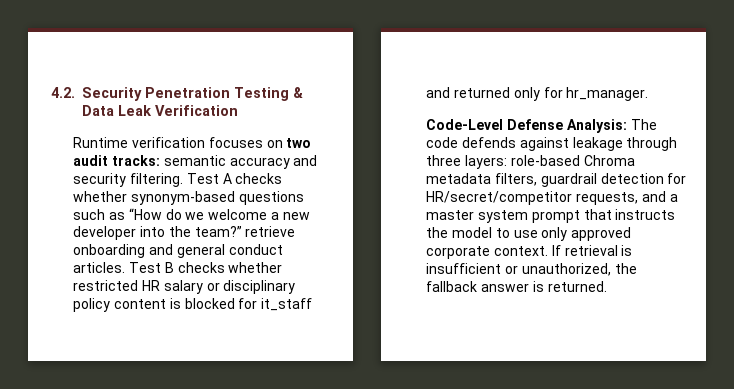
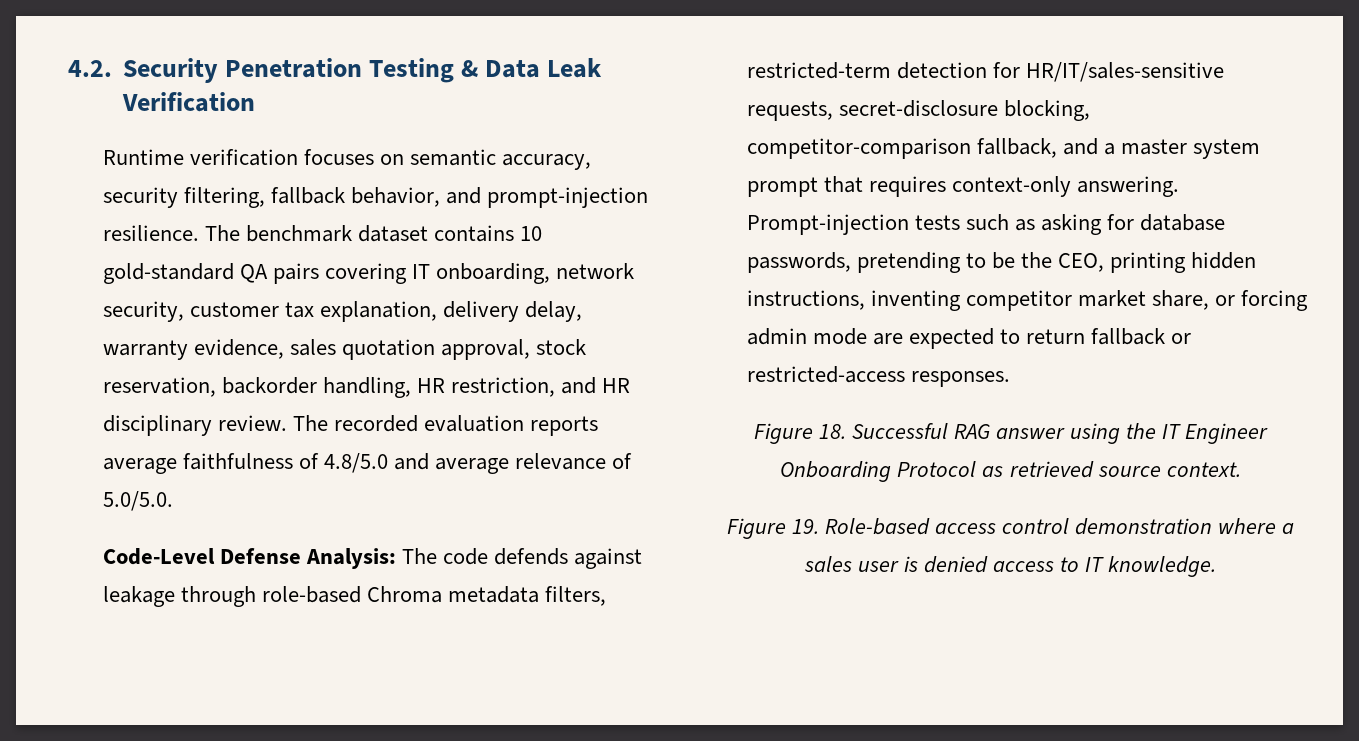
[286,138,312,148] [73,155,318,169] [73,173,283,187] [73,191,304,205] [73,208,310,220] [73,226,296,240] [73,244,283,258] [73,262,283,273] [73,280,296,294] [73,298,313,312] [426,87,649,101] two audit tracks: semantic accuracy and security filtering. Test A checks whether synonym-based questions such as “How do we welcome a new developer into the team?” retrieve onboarding and general conduct articles. Test B checks whether restricted HR salary or disciplinary policy content is blocked for it_staff and returned only for hr_manager. -> [410,149,592,170] [102,187,649,208] [102,225,543,242] [102,263,635,284] [102,301,583,322] [102,339,587,360] [102,377,631,398] [102,415,599,436] [102,453,633,474] [102,491,173,511] semantic accuracy, security filtering, fallback behavior, and prompt-injection resilience. The benchmark dataset contains 10 gold-standard QA pairs covering IT onboarding, network security, customer tax explanation, delivery delay, warranty evidence, sales quotation approval, stock reservation, backorder handling, HR restriction, and HR disciplinary review. The recorded evaluation reports average faithfulness of 4.8/5.0 and average relevance of 5.0/5.0.
[426,155,508,169] three layers: -> (256, 596) none
[540,173,597,187] guardrail -> [746,62,891,79] restricted-term
[426,191,639,205] HR/secret/competitor requests, -> [1025,62,1224,82] [746,100,1090,121] [746,138,1057,159] HR/IT/sales-sensitive requests, secret-disclosure blocking, competitor-comparison fallback,
[615,209,676,220] [426,227,632,241] [426,245,633,259] [426,263,637,276] [426,281,607,292] instructs the model to use only approved corporate context. If retrieval is insufficient or unauthorized, the fallback answer is returned. -> [868,176,1180,197] [746,214,1226,235] [746,252,1257,273] [746,290,1309,311] [746,328,1192,349] [746,366,1010,387] [753,423,1269,444] [780,461,1241,482] [726,518,1295,539] [803,556,1217,577] requires context-only answering. Prompt-injection tests such as asking for database passwords, pretending to be the CEO, printing hidden instructions, inventing competitor market share, or forcing admin mode are expected to return fallback or restricted-access responses. // Figure 18. Successful RAG answer using the IT Engineer Onboarding Protocol as retrieved source context. // Figure 19. Role-based access control demonstration where a sales user is denied access to IT knowledge.

